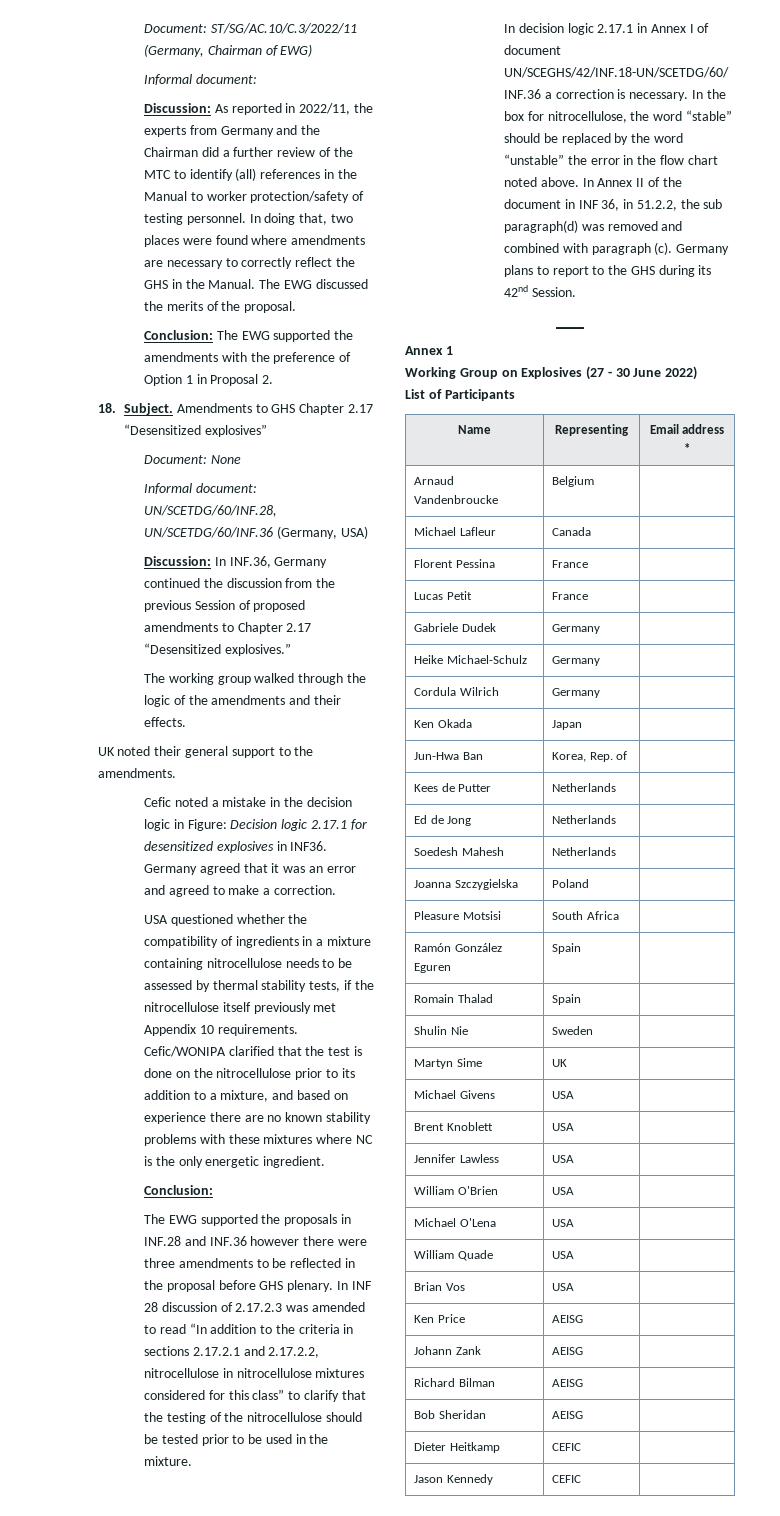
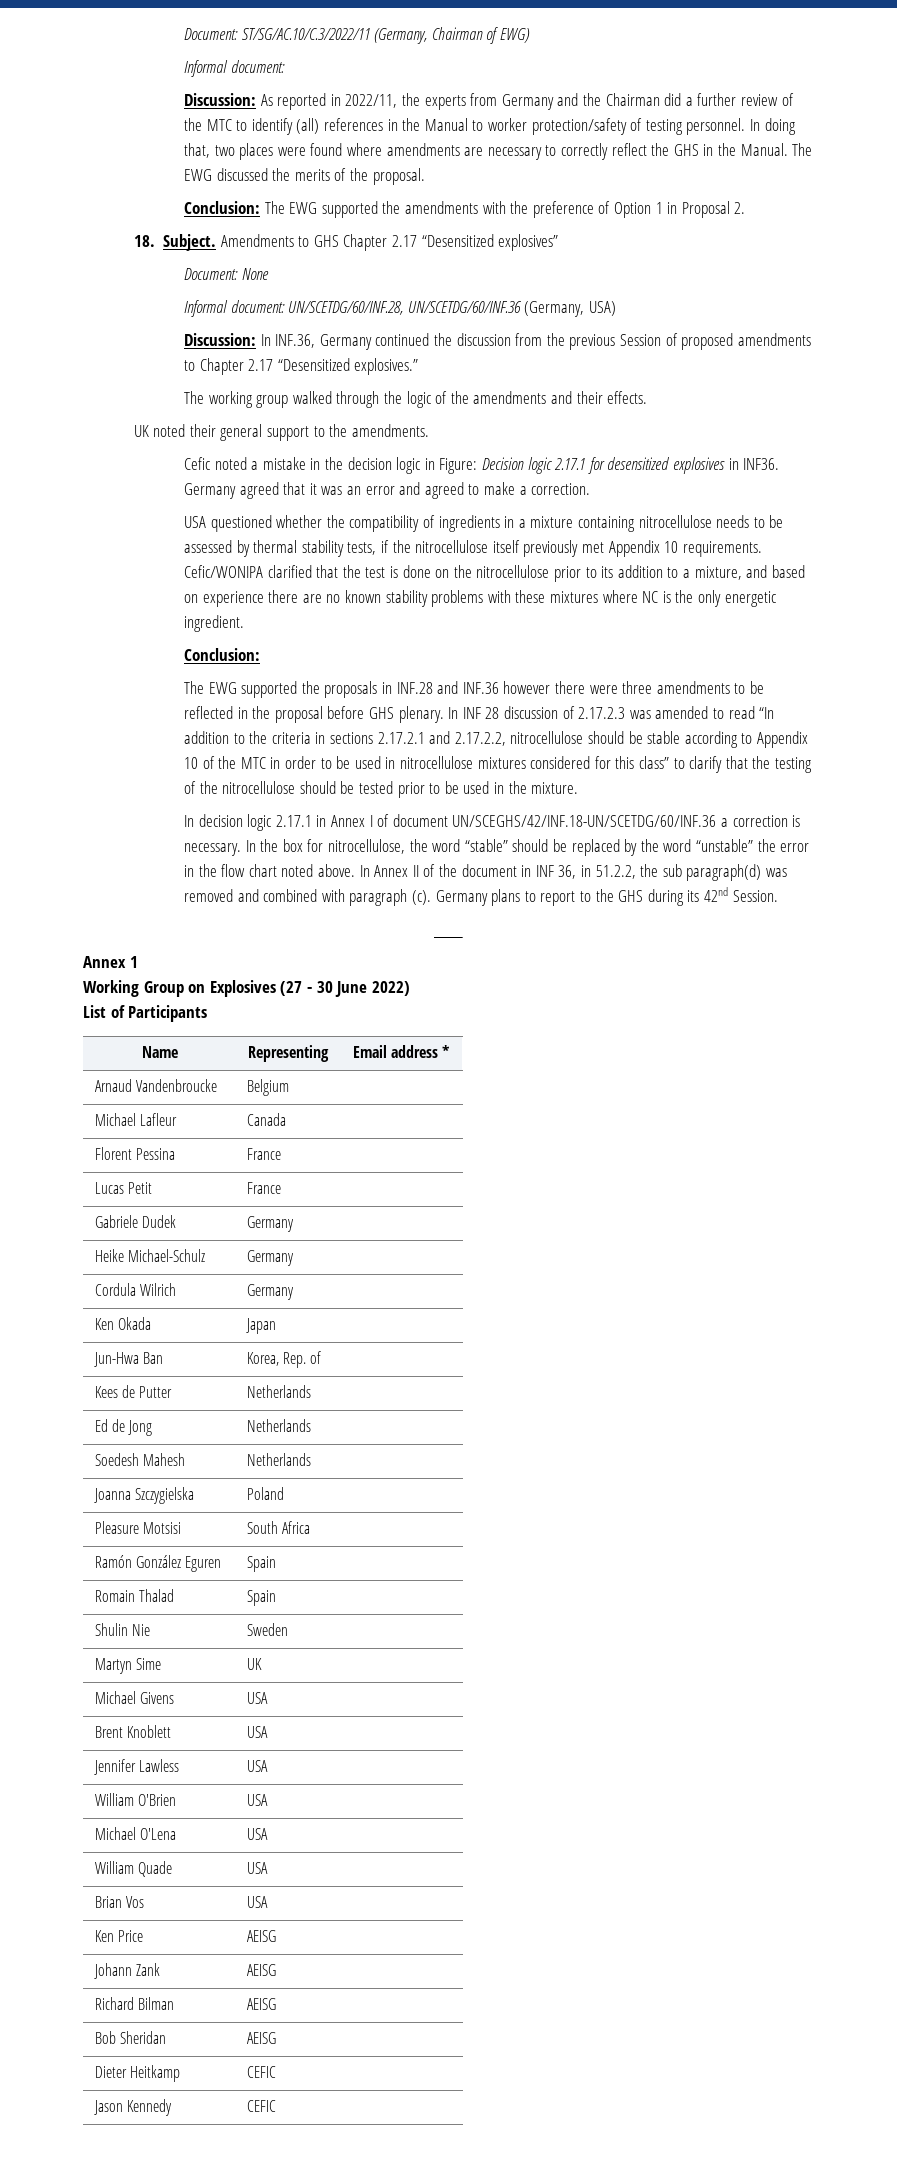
(219, 1373) none -> [588,731,808,748] [184,756,381,769] should be stable according to Appendix 10 of the MTC in order to be used

